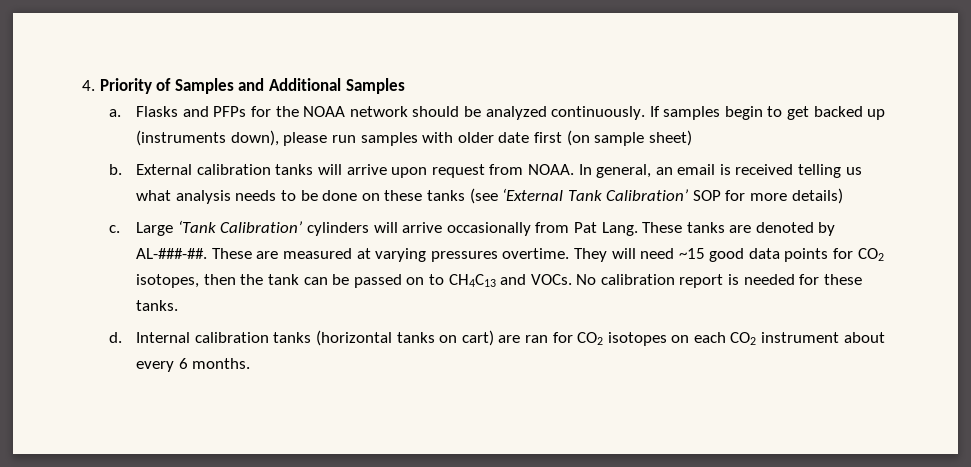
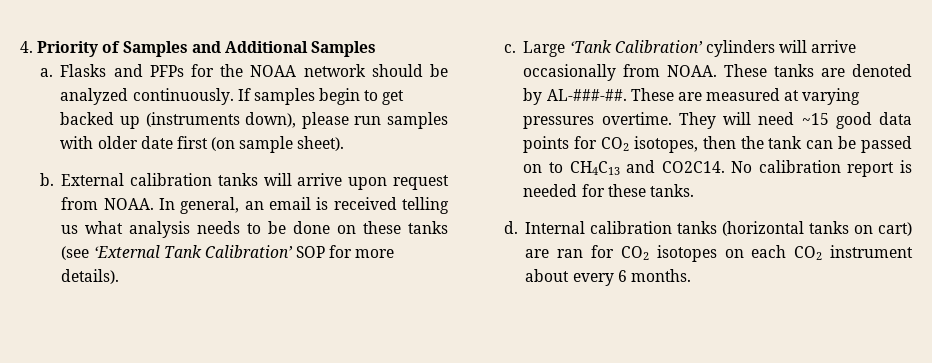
[648,130,692,146] sheet) -> [297,136,345,151] sheet).
[791,188,843,204] details) -> [61,269,120,284] details).
[573,222,638,236] Pat Lang. -> [667,65,718,77] NOAA.
[530,274,572,285] VOCs. -> [661,161,725,173] CO2C14.

